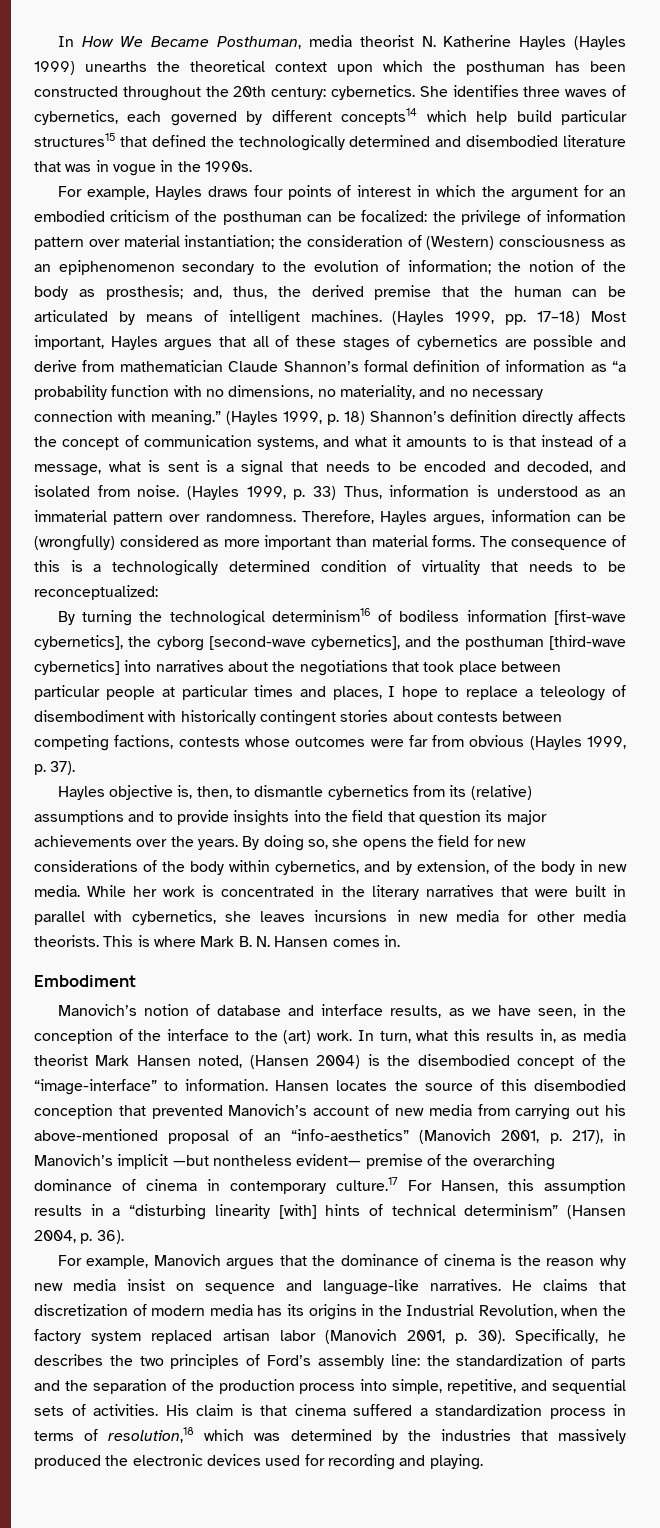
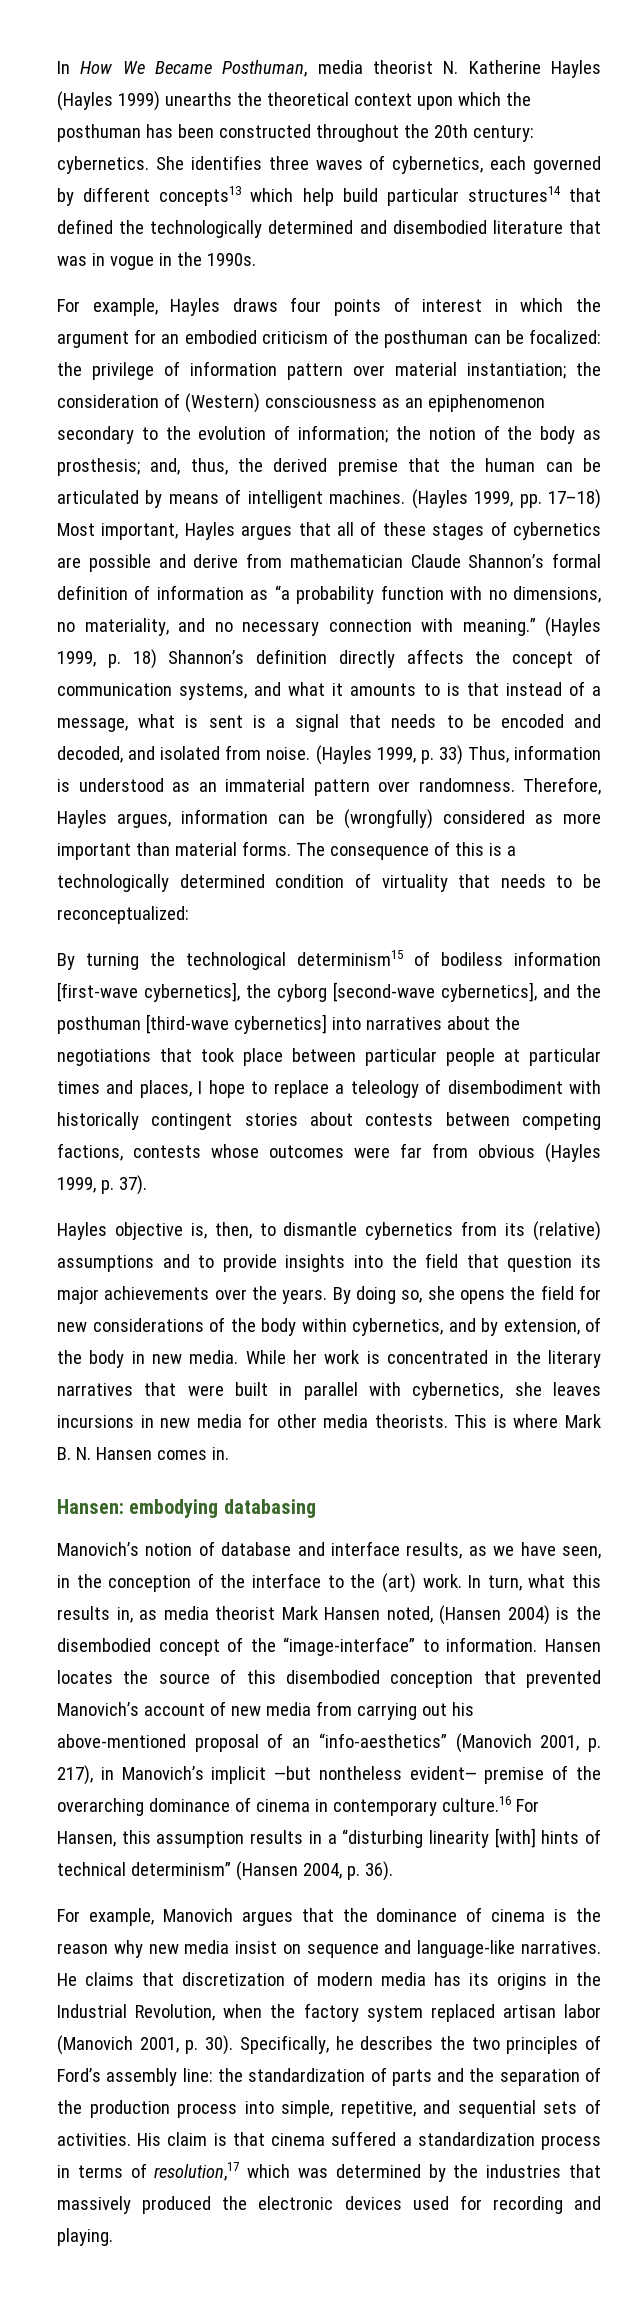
[341,108,418,125] concepts14 -> [159,186,242,206] concepts13
[34,133,115,147] structures15 -> [467,186,561,202] structures14
[271,608,371,622] determinism16 -> [297,950,403,966] determinism15
[34,975,136,987] Embodiment -> [57,1499,316,1518] Hansen: embodying databasing
[336,1177,398,1191] culture.17 -> [441,1796,511,1812] culture.16
[108,1427,195,1443] resolution,18 -> [154,2162,240,2181] resolution,17

